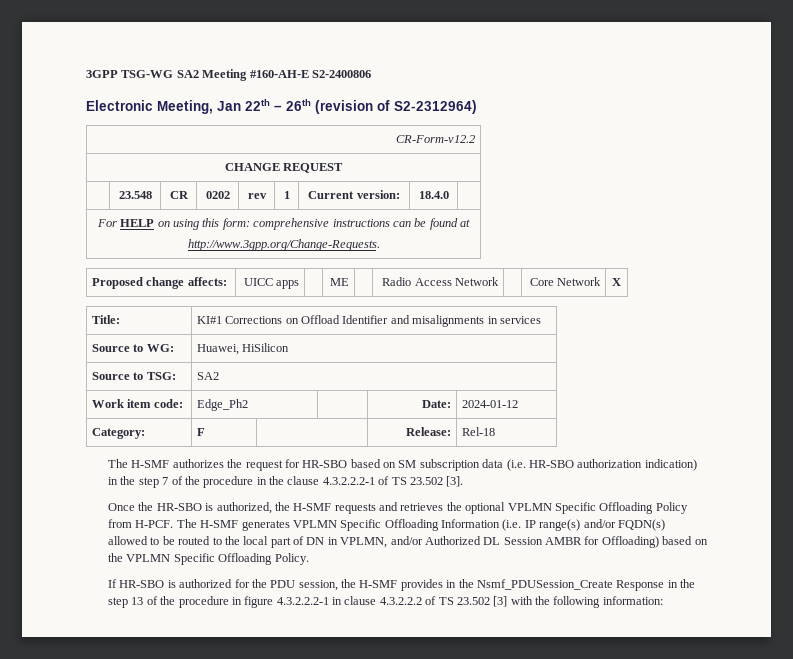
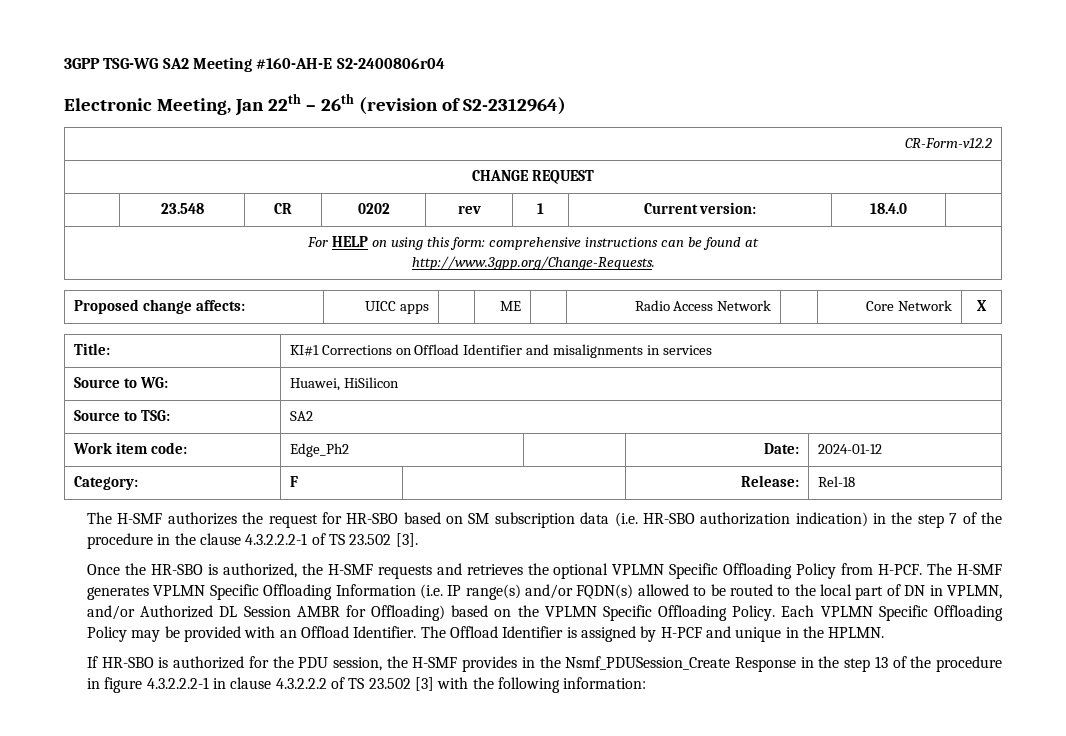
[311,70,371,78] S2-2400806 -> [336,58,445,69] S2-2400806r04
(309, 559) none -> [781,605,1004,621] [87,626,885,642] Each VPLMN Specific Offloading Policy may be provided with an Offload Identifier. The Offload Identifier is assigned by H-PCF and unique in the HPLMN.

